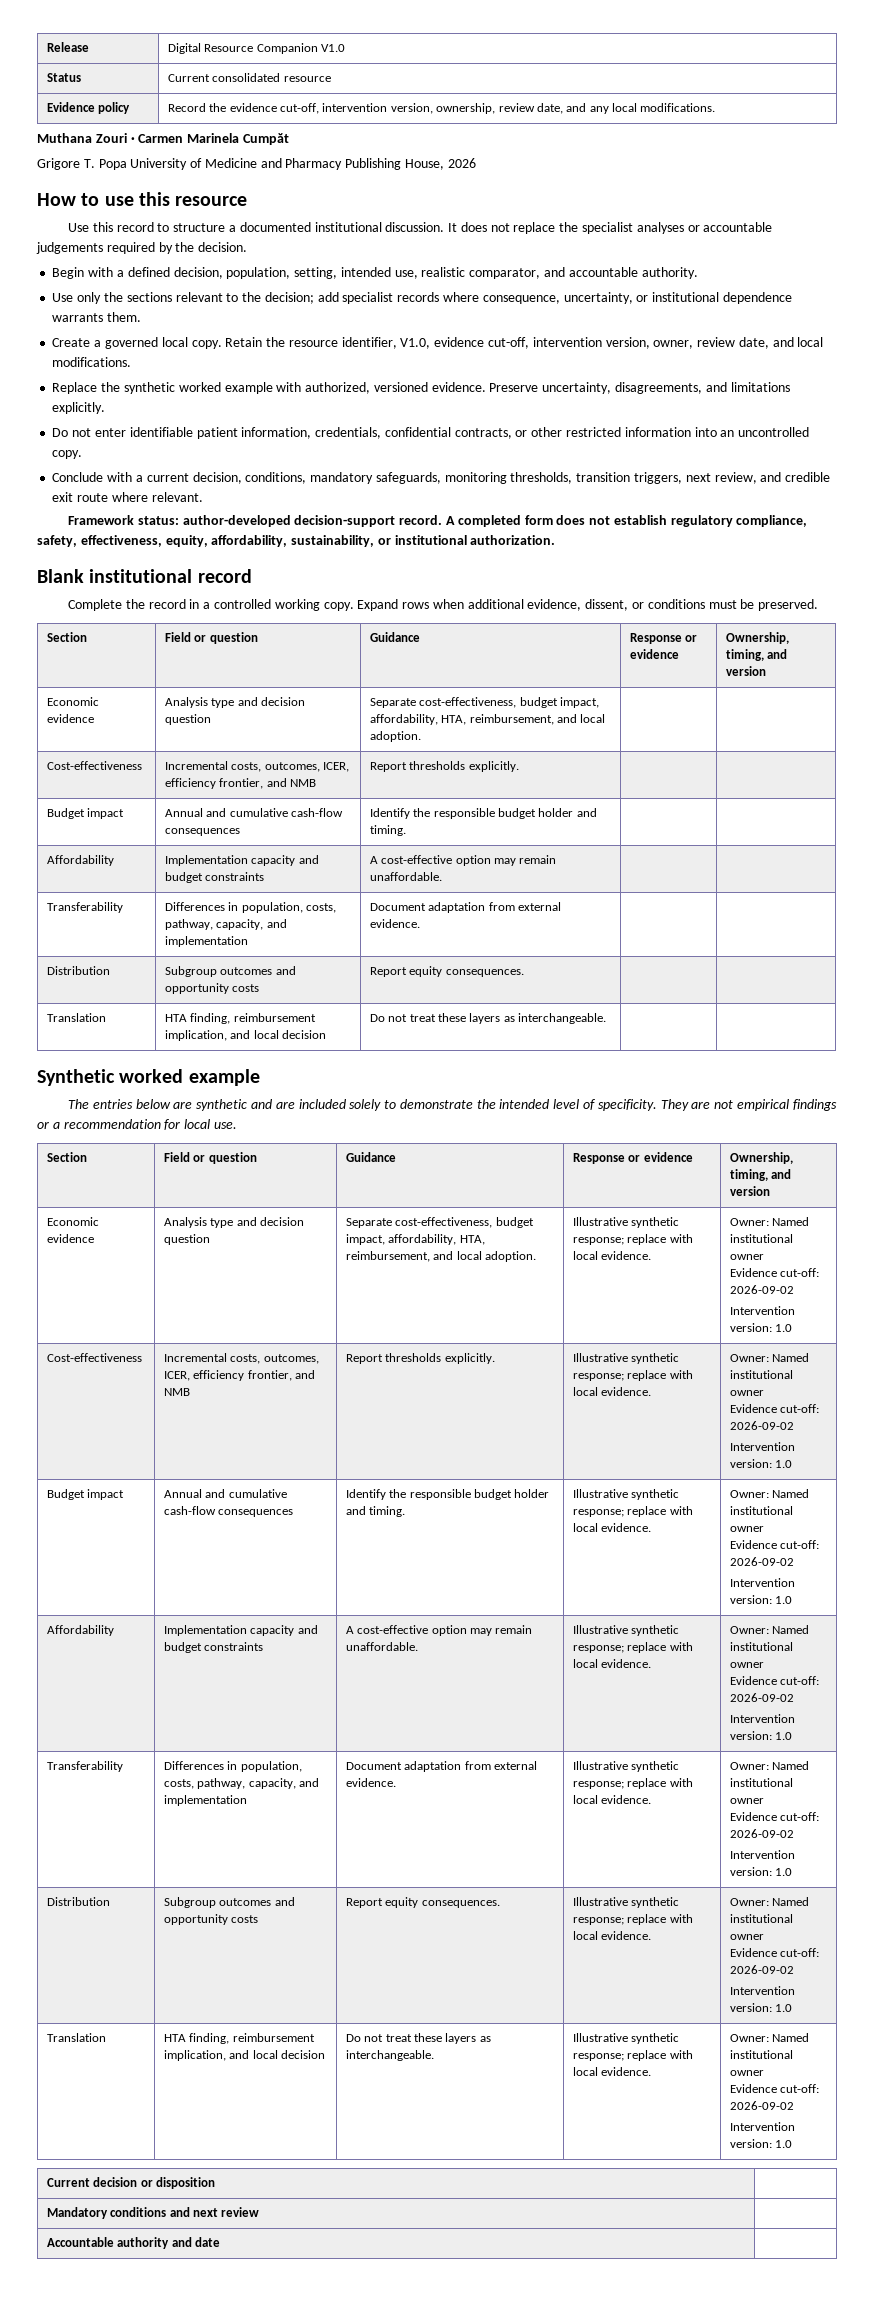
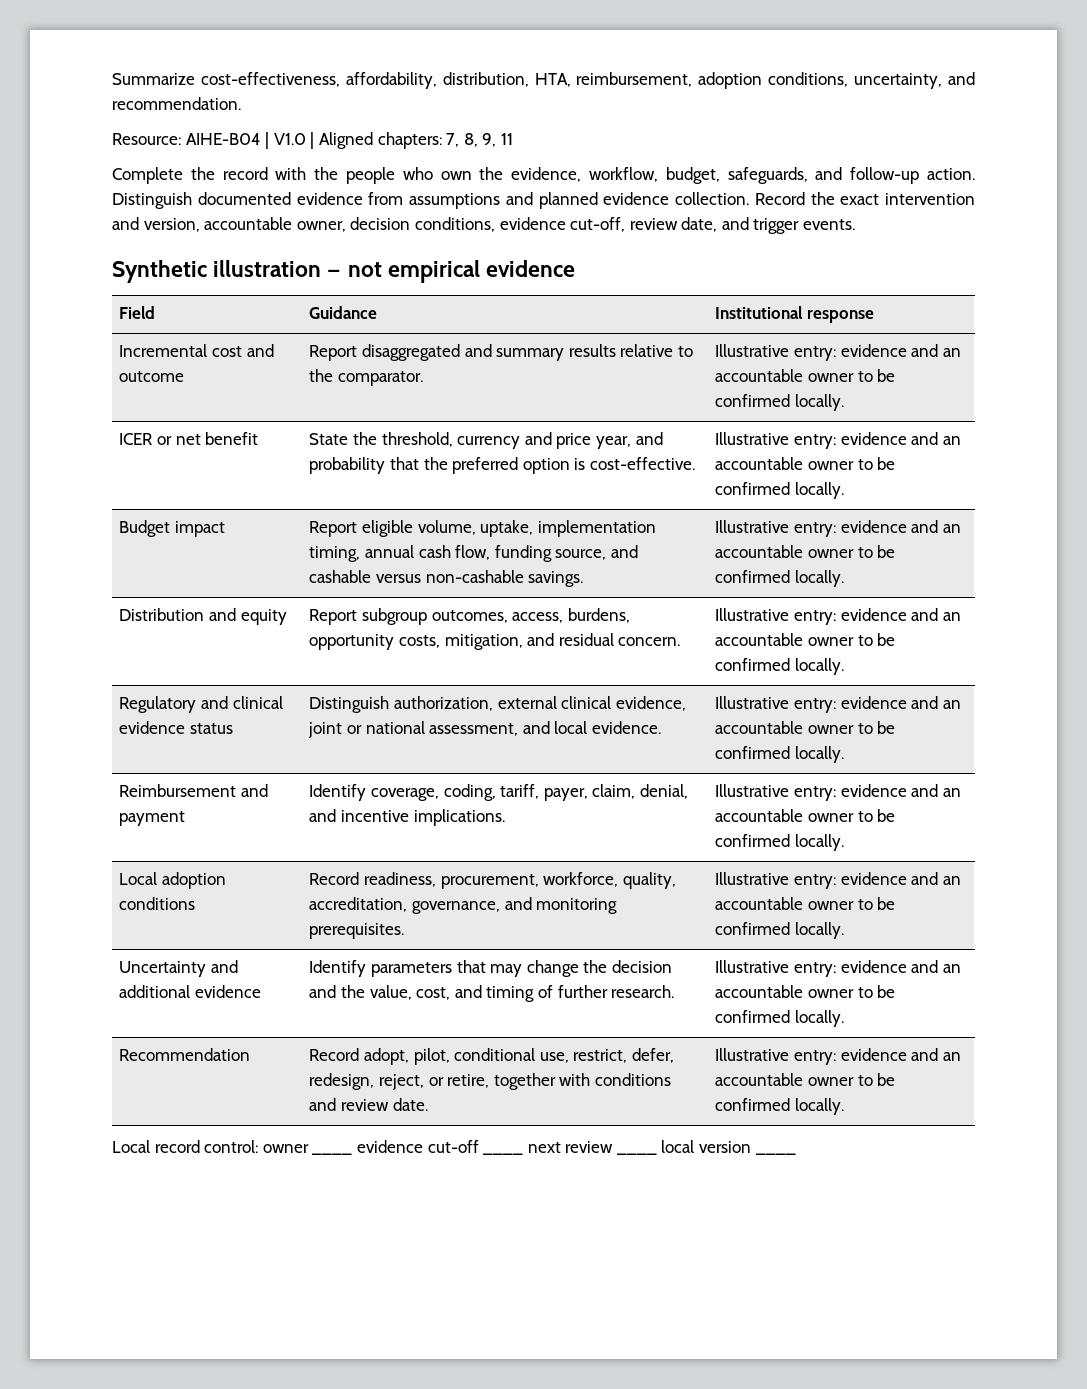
[46,42,89,52] [167,43,346,54] [46,73,81,82] [167,73,331,82] [46,102,131,114] [167,103,716,114] [37,133,289,145] [37,158,476,170] [37,192,248,206] [68,222,773,234] [36,242,248,254] [52,267,698,279] [52,292,792,304] [52,312,142,322] [52,337,824,349] [52,357,132,367] [52,382,790,394] [52,402,106,414] [52,427,810,439] [52,450,83,459] [52,472,831,484] [52,492,203,502] [68,515,808,527] [37,535,556,547] [37,569,252,583] [68,599,819,611] [46,632,87,642] [164,632,258,644] [369,632,420,642] [629,633,698,644] [629,649,679,659] [725,632,789,644] [725,649,788,661] [725,666,766,676] [46,697,99,706] [46,714,94,723] [164,697,306,708] [164,714,211,725] [369,697,600,708] [369,714,606,725] [369,731,421,742] [46,761,142,770] [164,761,350,772] [164,778,317,789] [369,761,519,772] [46,808,125,819] [164,808,344,817] [164,828,240,836] [369,808,597,819] [369,825,406,836] [46,855,114,866] [164,855,319,866] [164,872,265,883] [369,855,557,866] [369,872,442,881] [46,902,123,913] [164,902,337,913] [164,919,287,930] [164,936,248,947] [369,902,562,913] [369,919,420,928] [46,966,110,975] [164,966,296,977] [164,983,260,994] [369,966,524,977] [46,1013,106,1022] [164,1013,316,1024] [164,1030,327,1041] [369,1013,607,1024] [37,1069,260,1086] [68,1099,837,1111] [37,1119,237,1130] [46,1152,87,1162] [163,1152,257,1164] [345,1152,396,1162] [572,1152,693,1164] [729,1152,793,1164] [729,1169,792,1181] [729,1186,770,1196] [46,1217,99,1226] [46,1234,94,1243] [163,1217,305,1228] [163,1234,210,1245] [345,1217,534,1228] [345,1234,485,1245] [345,1251,537,1262] [572,1217,680,1228] [572,1234,693,1245] [572,1251,652,1260] [729,1217,810,1226] [729,1234,793,1243] [729,1254,764,1260] [729,1268,820,1277] [729,1285,794,1294] [729,1306,795,1315] [729,1323,793,1332] [46,1353,142,1362] [163,1353,319,1364] [163,1370,316,1381] [163,1388,190,1396] [345,1353,495,1364] [572,1353,680,1364] [572,1370,693,1381] [572,1387,652,1396] [729,1353,810,1362] [729,1370,793,1379] [729,1390,764,1396] [729,1404,820,1413] [729,1421,794,1430] [729,1442,795,1451] [729,1459,793,1468] [46,1489,125,1500] [163,1489,287,1498] [163,1506,294,1517] [345,1489,550,1500] [345,1506,406,1517] [572,1489,680,1500] [572,1506,693,1517] [572,1523,652,1532] [729,1489,810,1498] [729,1506,793,1515] [729,1526,764,1532] [729,1540,820,1549] [729,1557,794,1566] [729,1578,795,1587] [729,1595,793,1604] [46,1625,114,1636] [163,1625,318,1636] [163,1642,264,1653] [345,1625,533,1636] [345,1642,418,1651] [572,1625,680,1636] [572,1642,693,1653] [572,1659,652,1668] [729,1625,810,1634] [729,1642,793,1651] [729,1662,764,1668] [729,1676,820,1685] [729,1693,794,1702] [729,1714,795,1723] [729,1731,793,1740] [46,1761,123,1772] [163,1761,302,1772] [163,1778,320,1789] [163,1795,247,1806] [345,1761,538,1772] [345,1778,396,1787] [572,1761,680,1772] [572,1778,693,1789] [572,1795,652,1804] [729,1761,810,1770] [729,1778,793,1787] [729,1798,764,1804] [729,1812,820,1821] [729,1829,794,1838] [729,1850,795,1859] [729,1867,793,1876] [46,1897,110,1906] [163,1897,295,1908] [163,1914,259,1925] [345,1897,500,1908] [572,1897,680,1908] [572,1914,693,1925] [572,1931,652,1940] [729,1897,810,1906] [729,1914,793,1923] [729,1934,764,1940] [729,1948,820,1957] [729,1965,794,1974] [729,1986,795,1995] [729,2003,793,2012] [46,2033,106,2042] [163,2033,315,2044] [163,2050,326,2061] [345,2033,491,2044] [345,2050,434,2061] [572,2033,680,2044] [572,2050,693,2061] [572,2067,652,2076] [729,2033,810,2042] [729,2050,793,2059] [729,2070,764,2076] [729,2084,820,2093] [729,2101,794,2110] [729,2122,795,2131] [729,2139,793,2148] [46,2177,216,2189] [46,2207,260,2219] [46,2237,221,2249] Release | Digital Resource Companion V1.0 // Status | Current consolidated resource // Evidence policy | Record the evidence cut-off, intervention version, ownership, review date, and any local modifications. // Muthana Zouri · Carmen Marinela Cumpăt // Grigore T. Popa University of Medicine and Pharmacy Publishing House, 2026 // How to use this resource // Use this record to structure a documented institutional discussion. It does not replace the specialist analyses or accountable judgements required by the decision. // Begin with a defined decision, population, setting, intended use, realistic comparator, and accountable authority. // Use only the sections relevant to the decision; add specialist records where consequence, uncertainty, or institutional dependence warrants them. // Create a governed local copy. Retain the resource identifier, V1.0, evidence cut-off, intervention version, owner, review date, and local modifications. // Replace the synthetic worked example with authorized, versioned evidence. Preserve uncertainty, disagreements, and limitations explicitly. // Do not enter identifiable patient information, credentials, confidential contracts, or other restricted information into an uncontrolled copy. // Conclude with a current decision, conditions, mandatory safeguards, monitoring thresholds, transition triggers, next review, and credible exit route where relevant. // Framework status: author-developed decision-support record. A completed form does not establish regulatory compliance, safety, effectiveness, equity, affordability, sustainability, or institutional authorization. // Blank institutional record // Complete the record in a controlled working copy. Expand rows when additional evidence, dissent, or conditions must be preserved. // Section | Field or question | Guidance | Response or evidence | Ownership, timing, and version // Economic evidence | Analysis type and decision question | Separate cost-effectiveness, budget impact, affordability, HTA, reimbursement, and local adoption. | | // Cost-effectiveness | Incremental costs, outcomes, ICER, efficiency frontier, and NMB | Report thresholds explicitly. | | // Budget impact | Annual and cumulative cash-flow consequences | Identify the responsible budget holder and timing. | | // Affordability | Implementation capacity and budget constraints | A cost-effective option may remain unaffordable. | | // Transferability | Differences in population, costs, pathway, capacity, and implementation | Document adaptation from external evidence. | | // Distribution | Subgroup outcomes and opportunity costs | Report equity consequences. | | // Translation | HTA finding, reimbursement implication, and local decision | Do not treat these layers as interchangeable. | | // Synthetic worked example // The entries below are synthetic and are included solely to demonstrate the intended level of specificity. They are not empirical findings or a recommendation for local use. // Section | Field or question | Guidance | Response or evidence | Ownership, timing, and version // Economic evidence | Analysis type and decision question | Separate cost-effectiveness, budget impact, affordability, HTA, reimbursement, and local adoption. | Illustrative synthetic response; replace with local evidence. | Owner: Named institutional owner // Evidence cut-off: 2026-09-02 // Intervention version: 1.0 // Cost-effectiveness | Incremental costs, outcomes, ICER, efficiency frontier, and NMB | Report thresholds explicitly. | Illustrative synthetic response; replace with local evidence. | Owner: Named institutional owner // Evidence cut-off: 2026-09-02 // Intervention version: 1.0 // Budget impact | Annual and cumulative cash-flow consequences | Identify the responsible budget holder and timing. | Illustrative synthetic response; replace with local evidence. | Owner: Named institutional owner // Evidence cut-off: 2026-09-02 // Intervention version: 1.0 // Affordability | Implementation capacity and budget constraints | A cost-effective option may remain unaffordable. | Illustrative synthetic response; replace with local evidence. | Owner: Named institutional owner // Evidence cut-off: 2026-09-02 // Intervention version: 1.0 // Transferability | Differences in population, costs, pathway, capacity, and implementation | Document adaptation from external evidence. | Illustrative synthetic response; replace with local evidence. | Owner: Named institutional owner // Evidence cut-off: 2026-09-02 // Intervention version: 1.0 // Distribution | Subgroup outcomes and opportunity costs | Report equity consequences. | Illustrative synthetic response; replace with local evidence. | Owner: Named institutional owner // Evidence cut-off: 2026-09-02 // Intervention version: 1.0 // Translation | HTA finding, reimbursement implication, and local decision | Do not treat these layers as interchangeable. | Illustrative synthetic response; replace with local evidence. | Owner: Named institutional owner // Evidence cut-off: 2026-09-02 // Intervention version: 1.0 // Current decision or disposition | // Mandatory conditions and next review | // Accountable authority and date | -> [112,72,975,89] [112,97,241,110] [112,132,513,149] [112,167,975,184] [112,192,975,209] [112,217,856,234] [112,260,576,283] [119,306,156,319] [309,306,378,319] [715,306,874,323] [119,344,274,357] [119,371,185,382] [309,344,693,361] [309,369,423,386] [715,344,961,361] [715,369,896,382] [715,394,844,411] [119,432,259,445] [309,432,663,449] [309,457,695,474] [715,432,961,449] [715,457,896,470] [715,482,844,499] [119,520,225,537] [309,520,656,537] [309,545,638,562] [309,570,584,587] [715,520,961,537] [715,545,896,558] [715,570,844,587] [119,608,287,625] [309,608,630,625] [309,633,681,650] [715,608,961,625] [715,633,896,646] [715,658,844,675] [119,696,283,713] [119,721,233,734] [309,696,686,713] [308,721,661,738] [715,696,961,713] [715,721,896,734] [715,746,844,763] [119,784,268,797] [119,811,186,826] [309,784,688,801] [309,809,505,826] [715,784,961,801] [715,809,896,822] [715,834,844,851] [119,872,226,889] [119,897,196,910] [309,872,676,889] [309,897,618,914] [309,923,405,939] [715,872,961,889] [715,897,896,910] [715,922,844,939] [119,960,238,977] [119,985,261,998] [309,960,672,977] [309,985,675,1002] [715,960,961,977] [715,985,896,998] [715,1010,844,1027] [119,1048,251,1061] [309,1048,674,1065] [309,1073,671,1090] [309,1098,428,1111] [715,1048,961,1065] [715,1073,896,1086] [715,1098,844,1115] [112,1140,309,1153] [312,1153,353,1155] [356,1140,479,1153] [483,1153,524,1155] [527,1141,614,1153] [616,1153,657,1155] [661,1140,752,1153] [755,1153,796,1155] Summarize cost-effectiveness, affordability, distribution, HTA, reimbursement, adoption conditions, uncertainty, and recommendation. // Resource: AIHE-B04 | V1.0 | Aligned chapters: 7, 8, 9, 11 // Complete the record with the people who own the evidence, workflow, budget, safeguards, and follow-up action. Distinguish documented evidence from assumptions and planned evidence collection. Record the exact intervention and version, accountable owner, decision conditions, evidence cut-off, review date, and trigger events. // Synthetic illustration — not empirical evidence // Field | Guidance | Institutional response // Incremental cost and outcome | Report disaggregated and summary results relative to the comparator. | Illustrative entry: evidence and an accountable owner to be confirmed locally. // ICER or net benefit | State the threshold, currency and price year, and probability that the preferred option is cost-effective. | Illustrative entry: evidence and an accountable owner to be confirmed locally. // Budget impact | Report eligible volume, uptake, implementation timing, annual cash flow, funding source, and cashable versus non-cashable savings. | Illustrative entry: evidence and an accountable owner to be confirmed locally. // Distribution and equity | Report subgroup outcomes, access, burdens, opportunity costs, mitigation, and residual concern. | Illustrative entry: evidence and an accountable owner to be confirmed locally. // Regulatory and clinical evidence status | Distinguish authorization, external clinical evidence, joint or national assessment, and local evidence. | Illustrative entry: evidence and an accountable owner to be confirmed locally. // Reimbursement and payment | Identify coverage, coding, tariff, payer, claim, denial, and incentive implications. | Illustrative entry: evidence and an accountable owner to be confirmed locally. // Local adoption conditions | Record readiness, procurement, workforce, quality, accreditation, governance, and monitoring prerequisites. | Illustrative entry: evidence and an accountable owner to be confirmed locally. // Uncertainty and additional evidence | Identify parameters that may change the decision and the value, cost, and timing of further research. | Illustrative entry: evidence and an accountable owner to be confirmed locally. // Recommendation | Record adopt, pilot, conditional use, restrict, defer, redesign, reject, or retire, together with conditions and review date. | Illustrative entry: evidence and an accountable owner to be confirmed locally. // Local record control: owner ____ evidence cut-off ____ next review ____ local version ____

